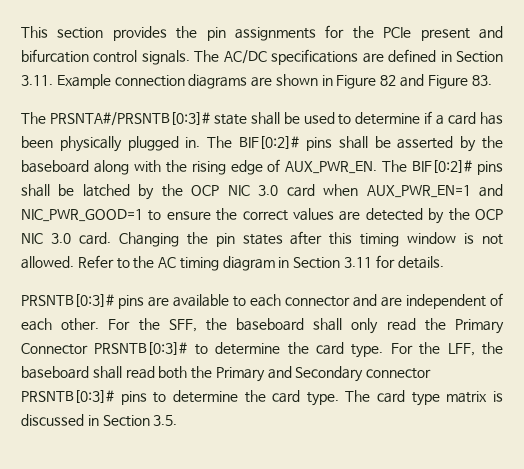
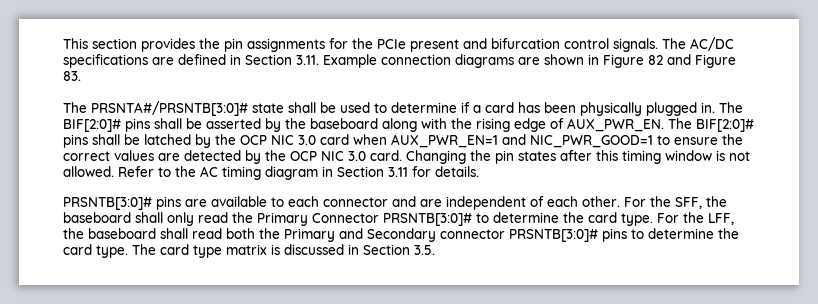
[49,112,210,126] PRSNTA#/PRSNTB[0:3]# -> [91,101,248,116] PRSNTA#/PRSNTB[3:0]#
[239,136,300,149] BIF[0:2]# -> [63,119,121,132] BIF[2:0]#
[412,160,473,173] BIF[0:2]# -> [696,119,754,132] BIF[2:0]#
[21,294,114,307] PRSNTB[0:3]# -> [63,197,152,210] PRSNTB[3:0]#
[94,342,188,355] PRSNTB[0:3]# -> [383,213,472,226] PRSNTB[3:0]#
[21,390,114,403] PRSNTB[0:3]# -> [509,229,598,242] PRSNTB[3:0]#

